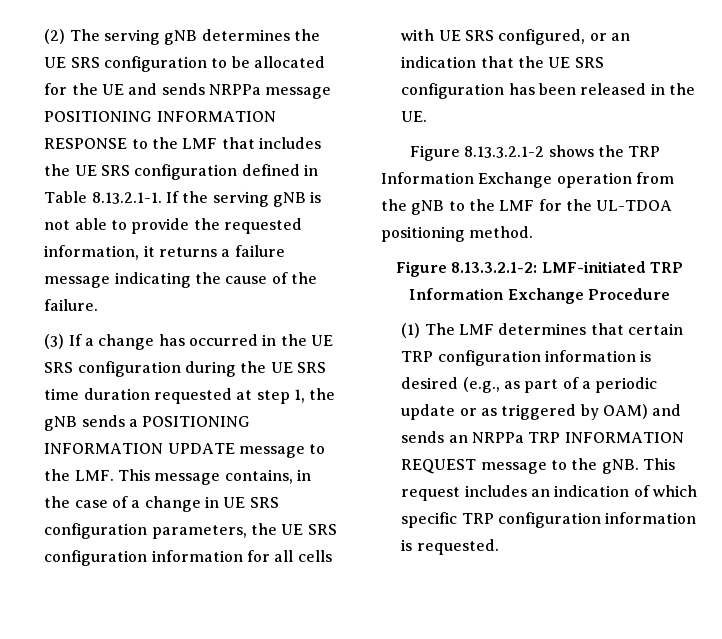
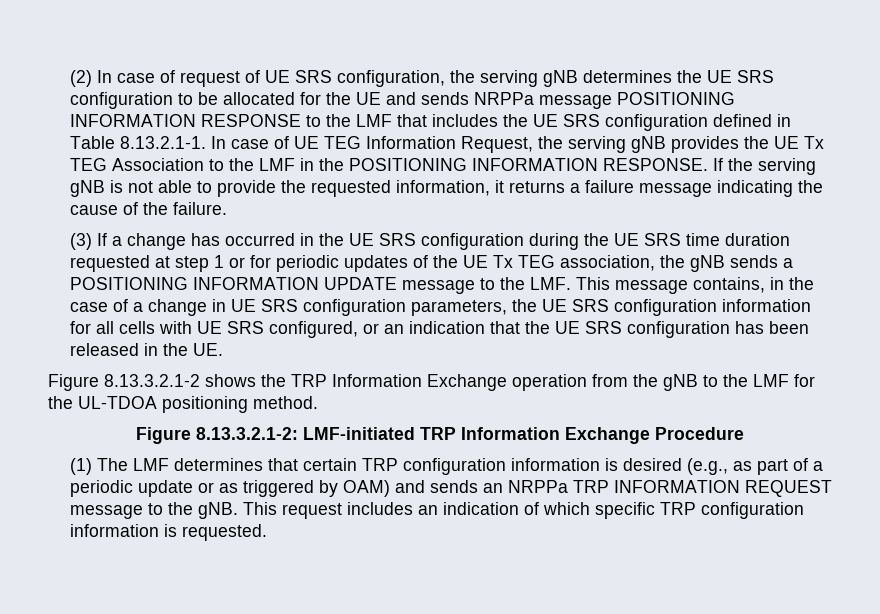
[69,29,100,41] The -> [96,70,475,87] In case of request of UE SRS configuration, the
(162, 198) none -> [210,136,824,153] [69,158,708,171] In case of UE TEG Information Request, the serving gNB provides the UE Tx TEG Association to the LMF in the POSITIONING INFORMATION RESPONSE.
[293,389,305,403] 1, -> [213,255,655,272] 1 or for periodic updates of the UE Tx TEG association,

